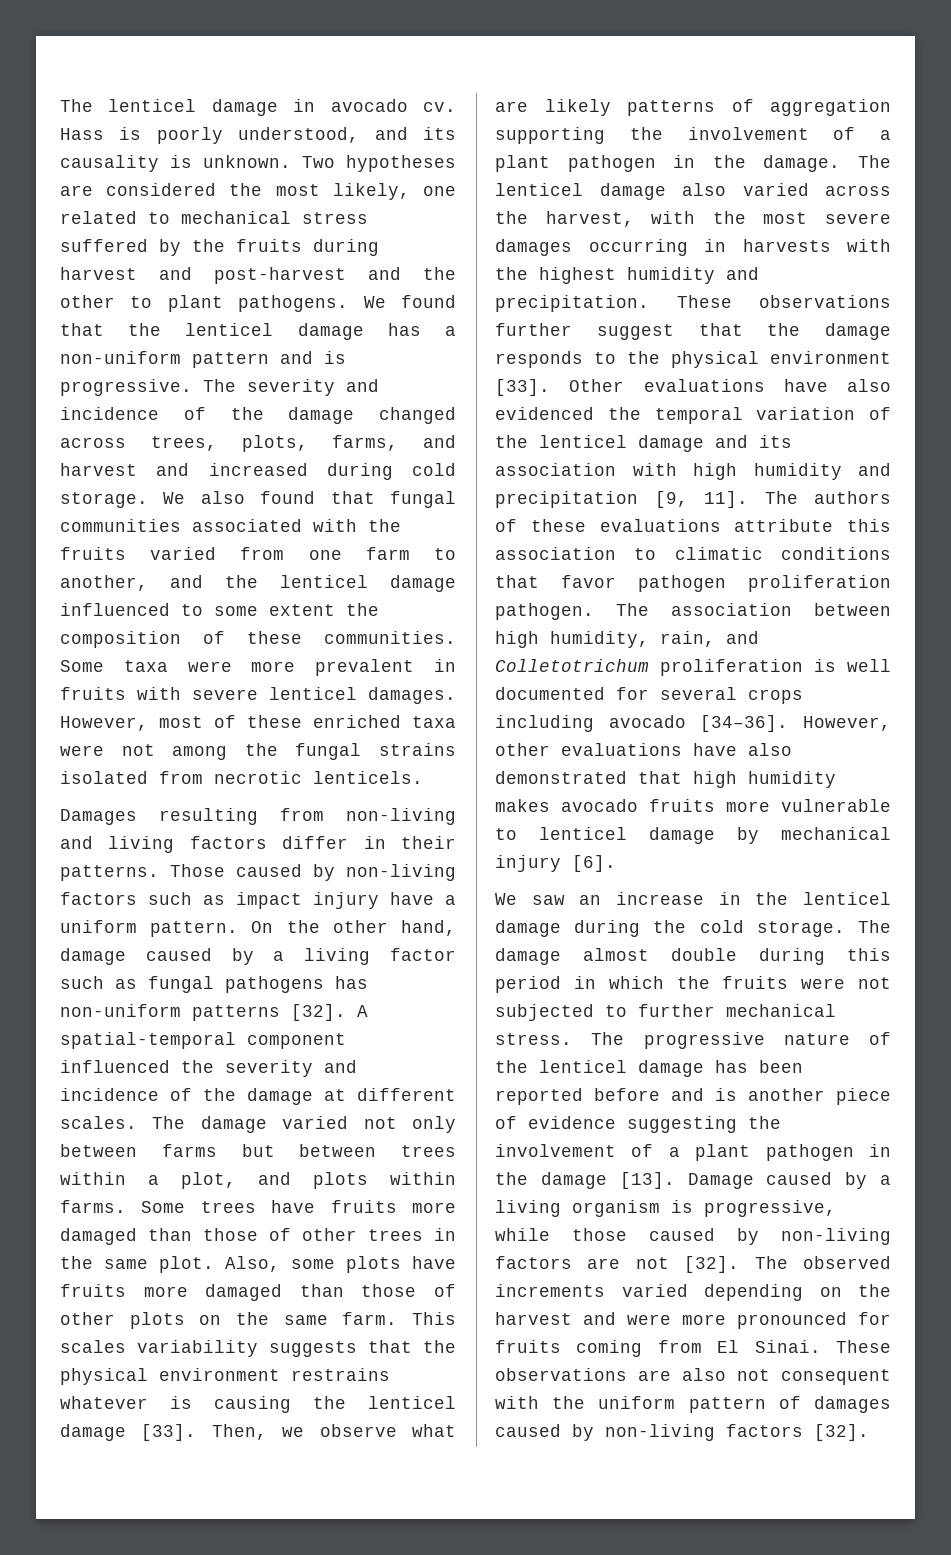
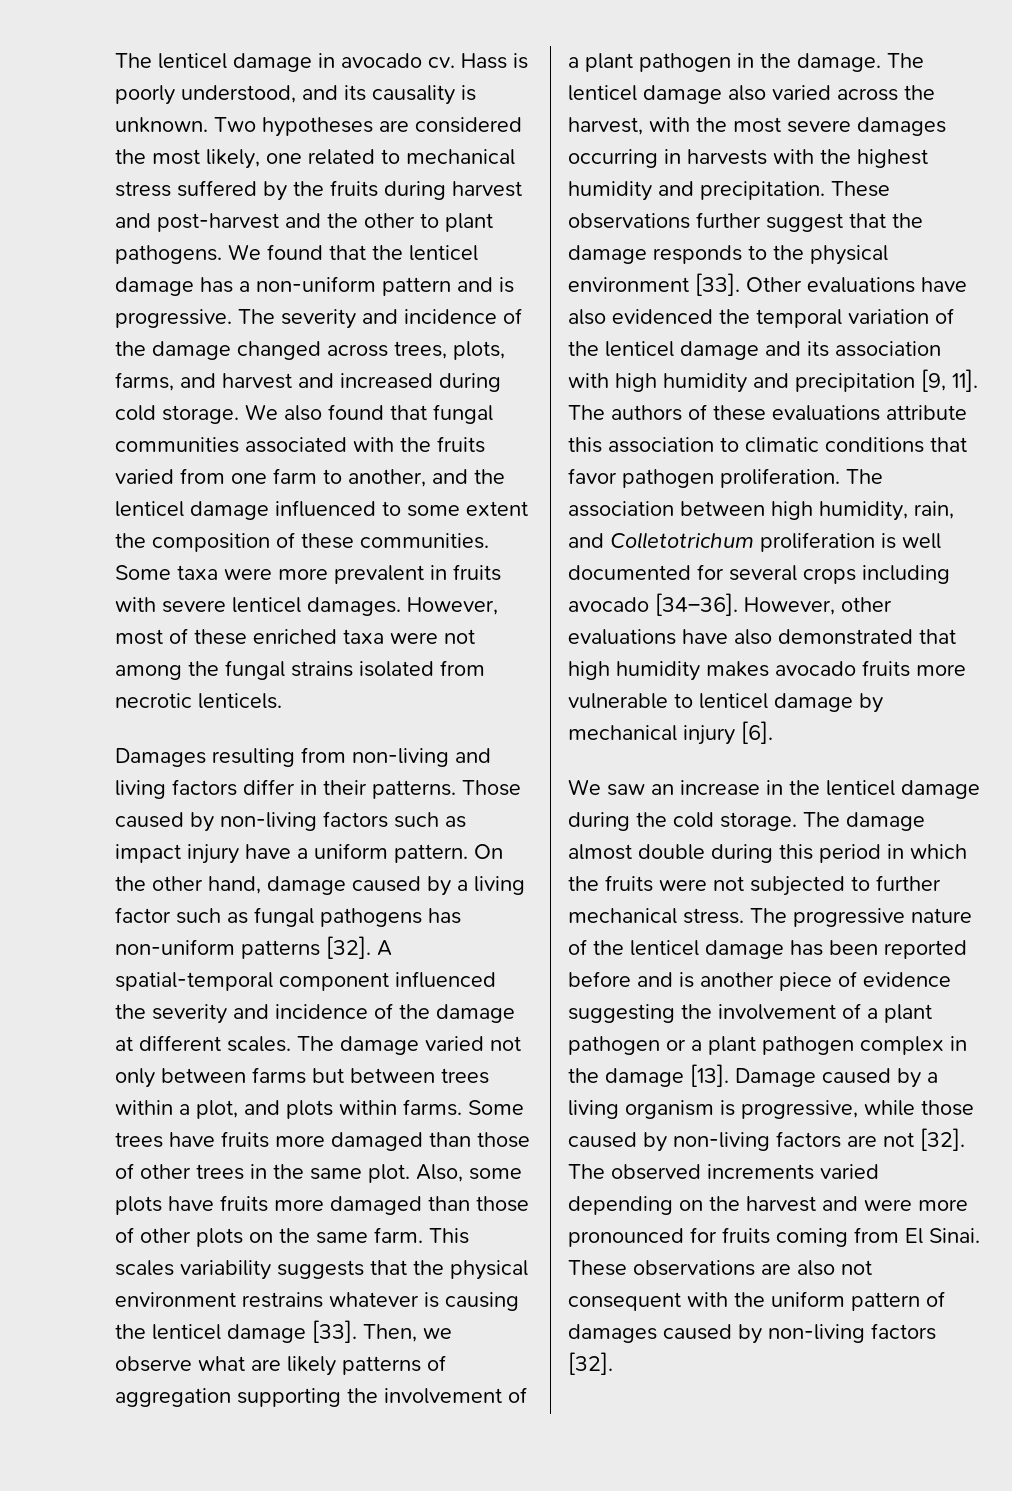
[748,575,891,592] [495,603,594,620] proliferation pathogen. -> [720,468,840,488] proliferation.
(854, 1152) none -> [666,1036,944,1055] or a plant pathogen complex

